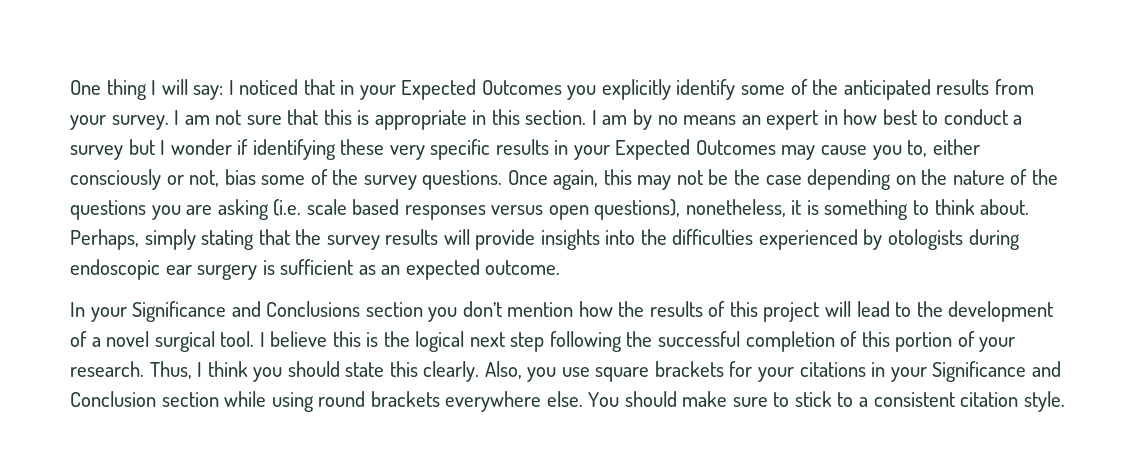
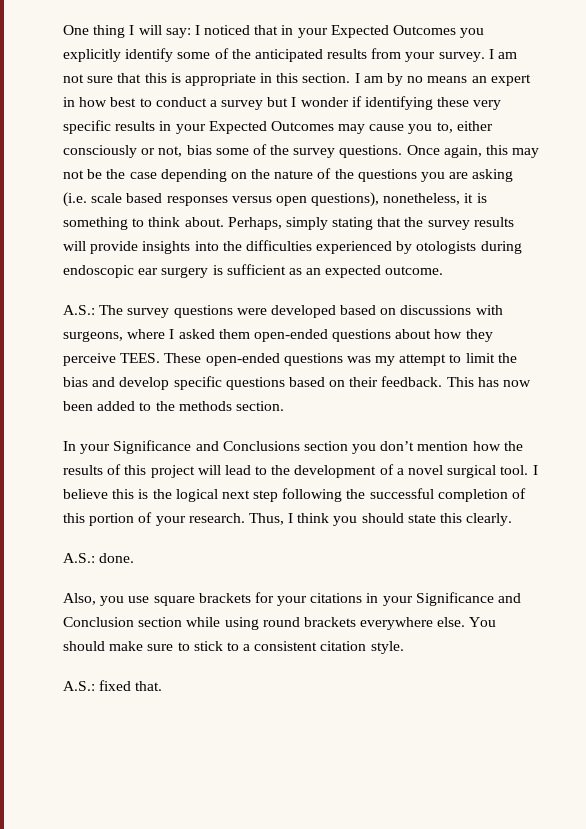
(561, 267) none -> [63,305,503,318] [63,329,493,342] [63,353,517,366] [63,376,532,390] [63,401,284,411] // A.S.: The survey questions were developed based on discussions with surgeons, where I asked them open-ended questions about how they perceive TEES. These open-ended questions was my attempt to limit the bias and develop specific questions based on their feedback. This has now been added to the methods section.
(480, 371) none -> [63,553,135,563] // A.S.: done. //
(1065, 401) none -> [63,680,163,691] // A.S.: fixed that.

